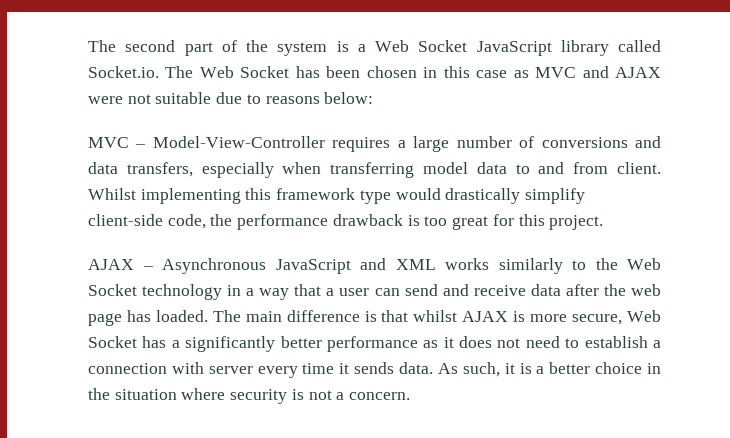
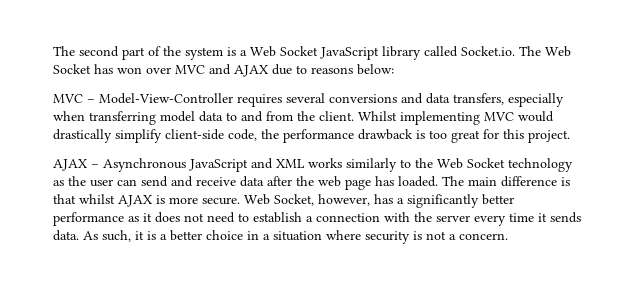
[326,66,661,78] [88,92,212,104] been chosen in this case as MVC and AJAX were not suitable -> [117,64,269,77] won over MVC and AJAX
[397,136,535,152] a large number of -> [286,93,325,103] several
(609, 168) none -> [297,111,315,121] the
[245,188,391,204] this framework type -> [484,112,514,121] MVC
[227,284,335,300] in a way that a -> [53,176,86,186] as the
[572,310,661,325] [88,336,137,348] secure, Web Socket -> [202,194,370,206] secure. Web Socket, however,
(204, 368) none -> [414,212,432,222] the
[88,388,110,400] the -> [263,234,270,240] a

